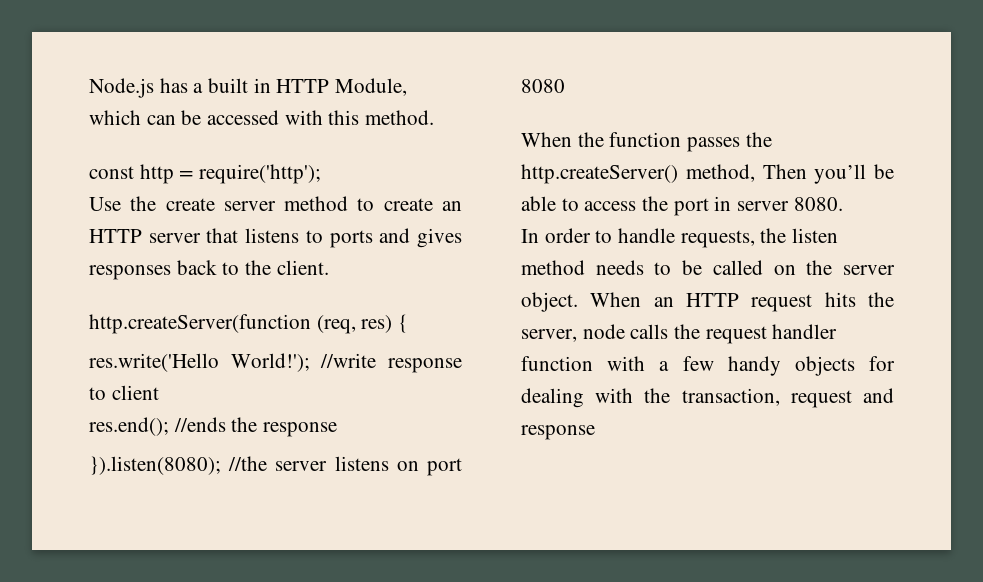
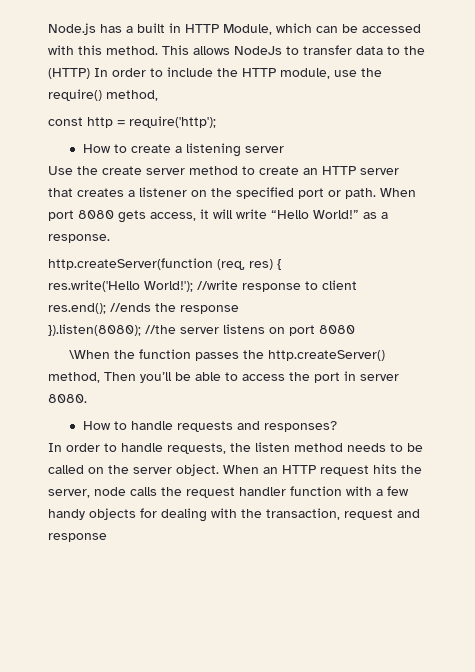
[89,164,322,184] // const http = require('http'); -> [162,45,425,55] [48,67,382,79] [48,89,158,101] [48,116,216,128] [82,143,284,157] This allows NodeJs to transfer data to the (HTTP) In order to include the HTTP module, use the require() method, // const http = require('http'); // How to create a listening server
[245,228,463,248] [89,260,329,280] listens to ports and gives responses back to the client. -> [77,187,416,199] [48,209,388,223] [48,234,110,243] creates a listener on the specified port or path. When port 8080 gets access, it will write “Hello World!” as a response.
[521,132,572,147] When -> [69,350,111,359] \When
(843, 204) none -> [82,421,337,432] // How to handle requests and responses?

